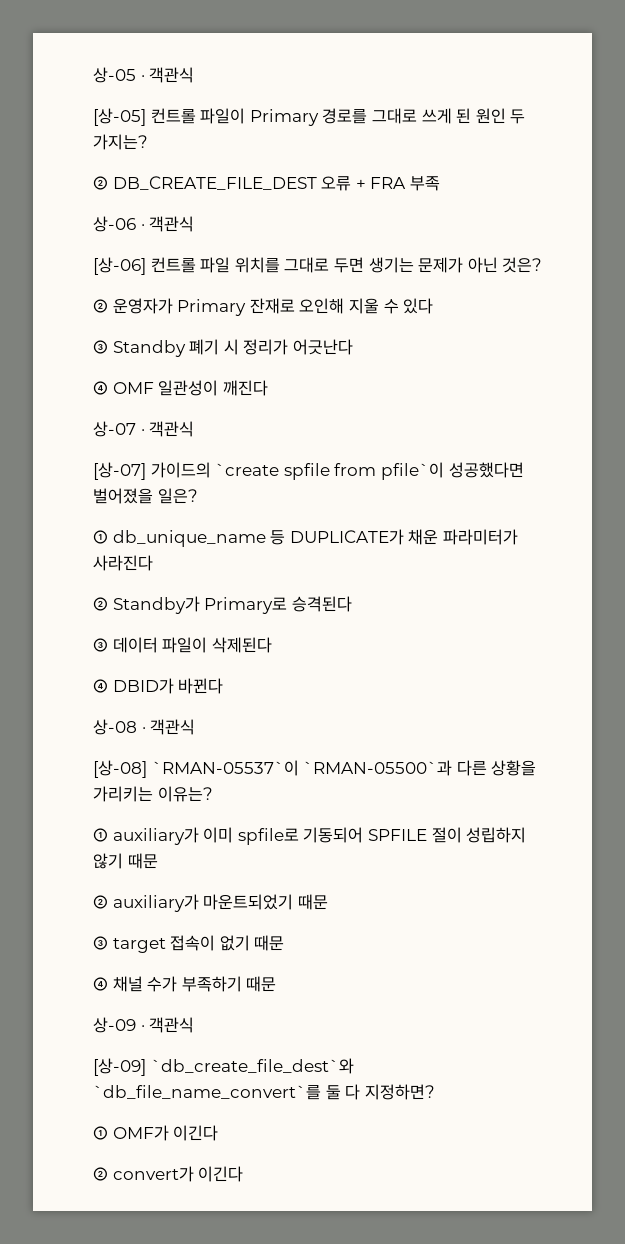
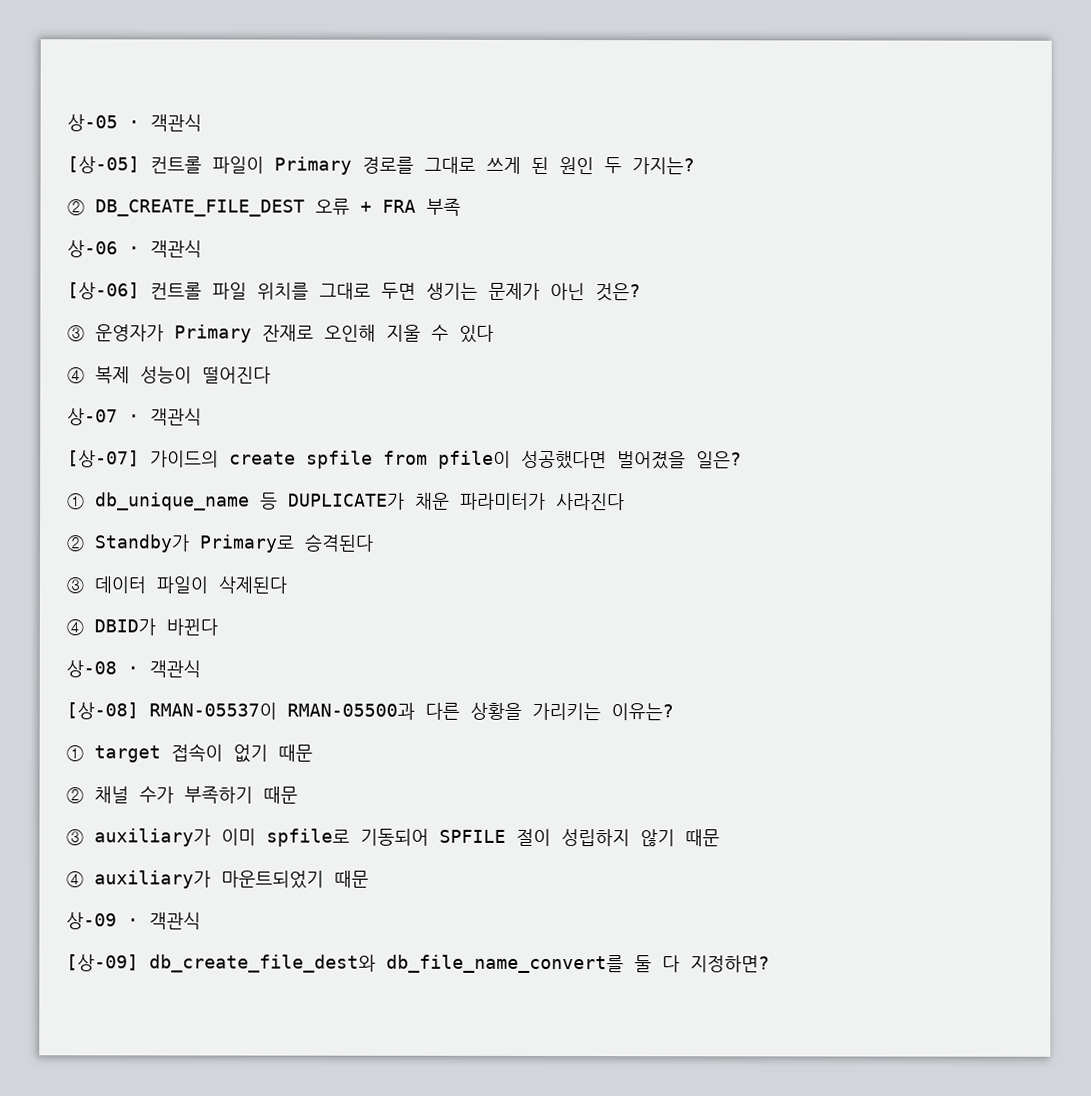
[93,299,108,313] ② -> [67,325,85,342] ③
[93,339,353,357] [93,380,268,396] ③ Standby 폐기 시 정리가 어긋난다 // ④ OMF 일관성이 깨진다 -> [67,366,271,384] ④ 복제 성능이 떨어진다
[215,463,280,476] `create -> [229,451,296,465] create
[380,462,444,480] pfile`이 -> [438,450,511,469] pfile이
[151,760,453,776] `RMAN-05537`이 `RMAN-05500`과 -> [149,702,415,720] RMAN-05537이 RMAN-05500과
(108, 835) none -> [94,743,313,763] [66,786,298,804] [66,829,84,846] target 접속이 없기 때문 // ② 채널 수가 부족하기 때문 // ③
[93,895,108,909] ② -> [66,871,84,888] ④
[93,935,285,953] [93,976,277,992] // ③ target 접속이 없기 때문 // ④ 채널 수가 부족하기 때문 -> (369, 879) none
[150,1058,354,1074] [93,1085,321,1100] `db_create_file_dest`와 `db_file_name_convert`를 -> [149,954,624,974] db_create_file_dest와 db_file_name_convert를
[93,1125,219,1141] [93,1166,244,1182] // ① OMF가 이긴다 // ② convert가 이긴다 -> (770, 964) none

